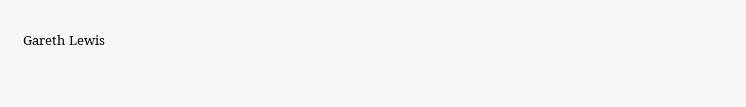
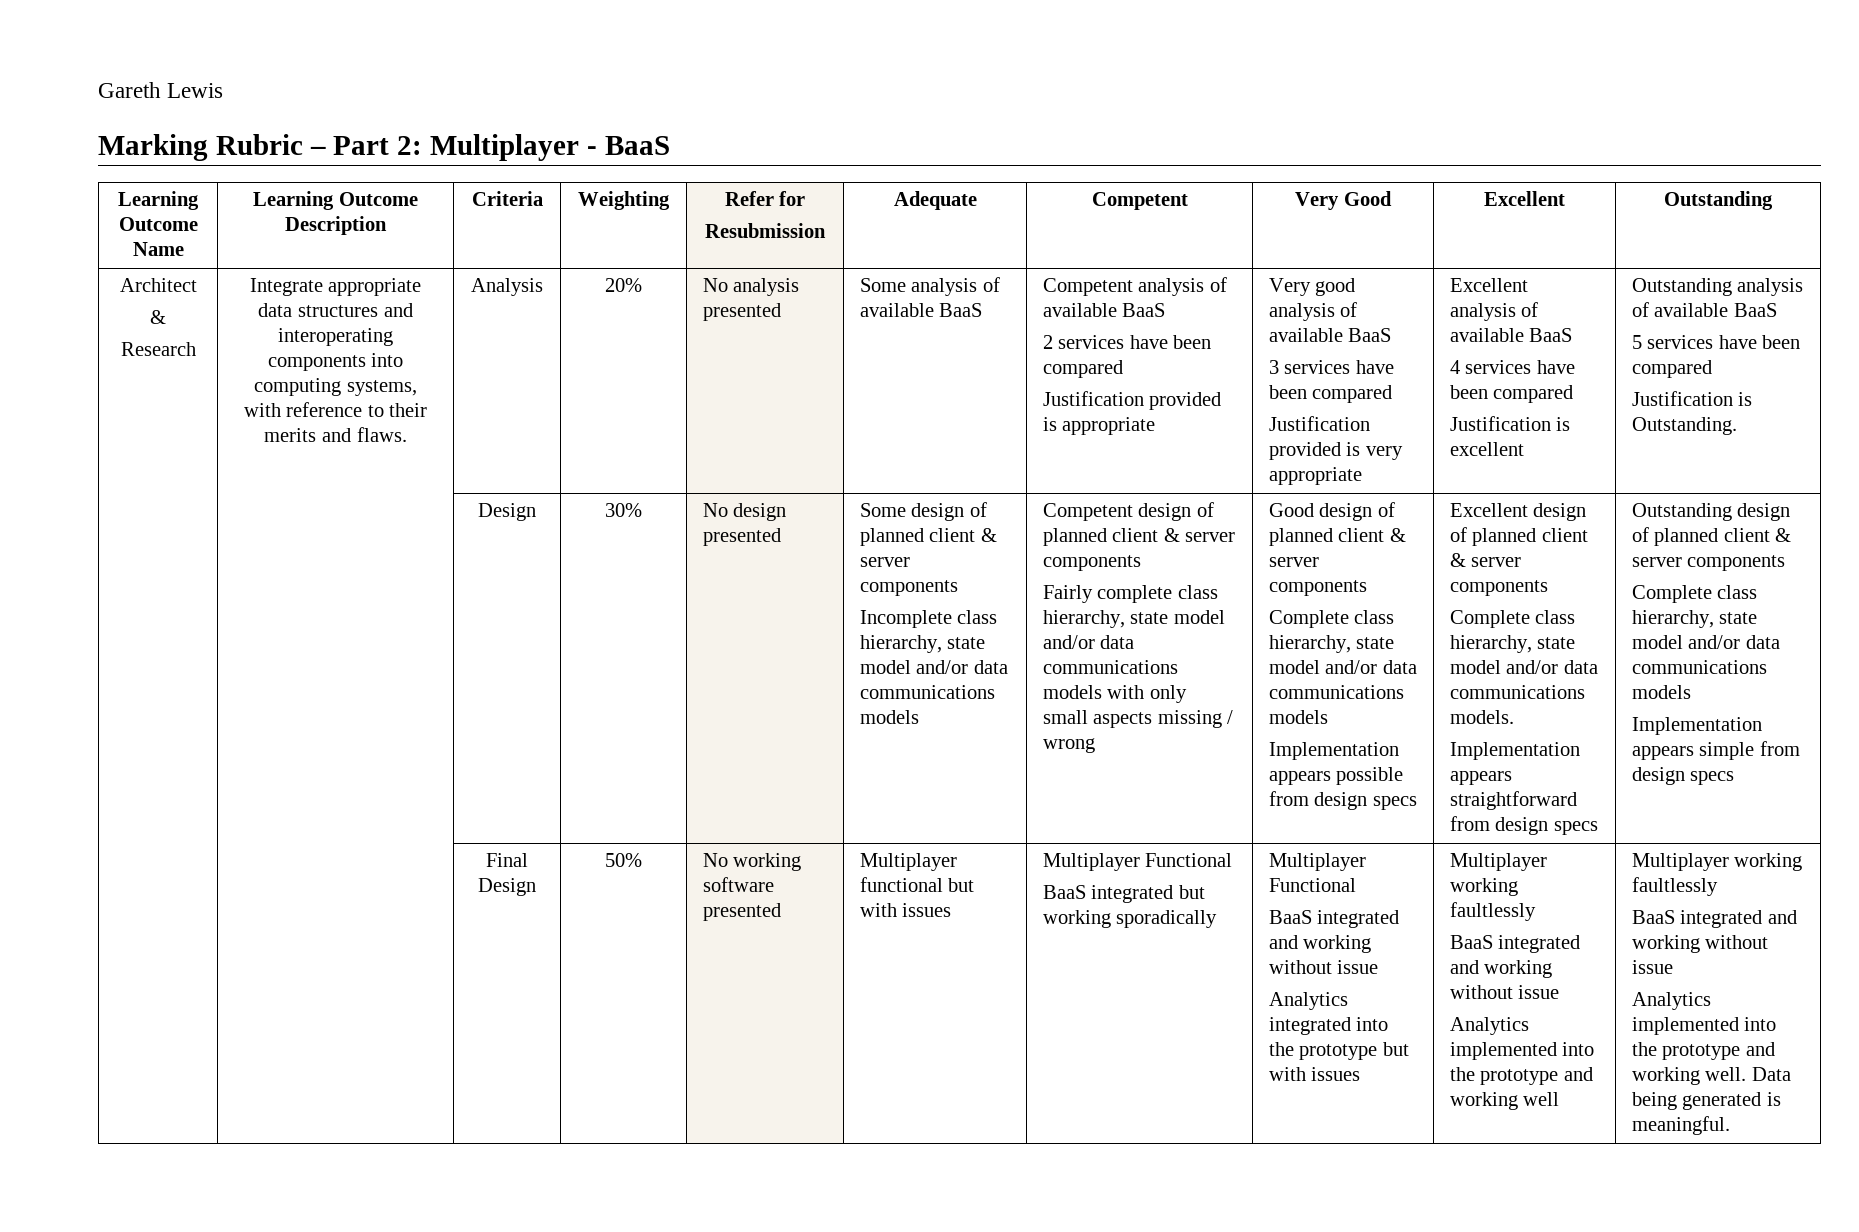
(105, 40) none -> [98,134,670,161] [118,191,199,210] [118,217,198,231] [132,242,184,256] [253,191,418,210] [285,216,387,235] [471,191,543,206] [578,191,670,210] [724,191,806,206] [705,223,826,238] [893,191,977,210] [1091,192,1188,210] [1295,191,1392,210] [1484,191,1565,206] [1664,191,1773,210] [119,278,197,292] [150,310,166,324] [120,342,196,356] [249,278,422,296] [258,303,413,317] [278,328,393,346] [267,353,404,371] [254,378,417,396] [243,402,428,417] [264,427,407,442] [471,278,543,296] [605,278,642,292] [702,278,800,296] [702,303,781,321] [859,277,1000,296] [859,303,983,317] [1042,277,1227,296] [1042,303,1166,317] [1042,335,1212,349] [1042,360,1123,378] [1042,391,1222,410] [1042,417,1156,435] [1268,278,1356,296] [1268,302,1358,321] [1268,328,1392,342] [1268,360,1394,374] [1268,385,1393,403] [1268,416,1370,431] [1268,442,1403,460] [1268,467,1362,485] [1449,278,1528,292] [1449,302,1539,321] [1449,328,1573,342] [1449,360,1575,374] [1449,385,1574,403] [1449,416,1571,431] [1449,442,1524,456] [1631,278,1804,296] [1631,302,1777,317] [1631,335,1801,349] [1631,360,1712,378] [1631,391,1753,406] [1631,417,1737,435] [478,503,536,521] [605,503,642,517] [702,503,787,521] [702,528,781,546] [859,502,987,521] [859,528,997,546] [859,557,910,567] [859,580,958,596] [859,610,998,628] [859,635,986,653] [859,660,1008,674] [859,685,995,699] [859,710,919,724] [1042,502,1214,521] [1042,528,1236,546] [1042,555,1141,571] [1042,585,1218,603] [1042,610,1225,628] [1042,635,1135,649] [1042,660,1178,674] [1042,685,1187,703] [1042,710,1234,728] [1042,738,1095,753] [1268,502,1395,521] [1268,528,1406,546] [1268,557,1319,567] [1268,580,1367,596] [1268,610,1395,628] [1268,635,1395,653] [1268,660,1417,674] [1268,685,1404,699] [1268,710,1328,724] [1268,742,1399,760] [1268,767,1404,785] [1268,791,1417,810] [1449,503,1587,521] [1449,527,1588,546] [1449,553,1522,567] [1449,580,1548,596] [1449,610,1576,628] [1449,635,1576,653] [1449,660,1598,674] [1449,685,1585,699] [1449,710,1514,724] [1449,742,1580,760] [1449,771,1512,785] [1449,791,1577,810] [1449,816,1598,835] [1631,503,1791,521] [1631,527,1792,546] [1631,555,1786,571] [1631,585,1758,603] [1631,610,1758,628] [1631,635,1780,649] [1631,660,1767,674] [1631,685,1691,699] [1631,717,1762,735] [1631,741,1800,760] [1631,767,1735,785] [486,853,528,867] [478,878,536,896] [605,853,642,867] [702,853,802,871] [702,877,774,892] [702,903,781,921] [859,853,957,871] [859,877,975,892] [859,903,952,917] [1042,853,1233,871] [1042,885,1205,903] [1042,910,1218,928] [1268,853,1366,871] [1268,878,1356,892] [1268,910,1400,928] [1268,935,1372,953] [1268,960,1379,974] [1268,992,1348,1010] [1268,1017,1389,1035] [1268,1042,1409,1060] [1268,1067,1361,1081] [1449,853,1547,871] [1449,878,1518,896] [1449,902,1536,921] [1449,935,1581,953] [1449,960,1553,978] [1449,985,1560,999] [1449,1017,1529,1035] [1449,1042,1595,1060] [1449,1067,1593,1085] [1449,1092,1560,1110] [1631,853,1803,871] [1631,877,1718,896] [1631,910,1797,928] [1631,935,1769,953] [1631,960,1673,974] [1631,992,1711,1010] [1631,1017,1777,1035] [1631,1042,1775,1060] [1631,1067,1791,1085] [1631,1092,1781,1110] [1631,1116,1730,1135] // Marking Rubric – Part 2: Multiplayer - BaaS // Learning Outcome Name | Learning Outcome Description | Criteria | Weighting | Refer for // Resubmission | Adequate | Competent | Very Good | Excellent | Outstanding // Architect // & // Research | Integrate appropriate data structures and interoperating components into computing systems, with reference to their merits and flaws. | Analysis | 20% | No analysis presented | Some analysis of available BaaS | Competent analysis of available BaaS // 2 services have been compared // Justification provided is appropriate | Very good analysis of available BaaS // 3 services have been compared // Justification provided is very appropriate | Excellent analysis of available BaaS // 4 services have been compared // Justification is excellent | Outstanding analysis of available BaaS // 5 services have been compared // Justification is Outstanding. // | | Design | 30% | No design presented | Some design of planned client & server components // Incomplete class hierarchy, state model and/or data communications models | Competent design of planned client & server components // Fairly complete class hierarchy, state model and/or data communications models with only small aspects missing / wrong | Good design of planned client & server components // Complete class hierarchy, state model and/or data communications models // Implementation appears possible from design specs | Excellent design of planned client & server components // Complete class hierarchy, state model and/or data communications models. // Implementation appears straightforward from design specs | Outstanding design of planned client & server components // Complete class hierarchy, state model and/or data communications models // Implementation appears simple from design specs // | | Final Design | 50% | No working software presented | Multiplayer functional but with issues | Multiplayer Functional // BaaS integrated but working sporadically | Multiplayer Functional // BaaS integrated and working without issue // Analytics integrated into the prototype but with issues | Multiplayer working faultlessly // BaaS integrated and working without issue // Analytics implemented into the prototype and working well | Multiplayer working faultlessly // BaaS integrated and working without issue // Analytics implemented into the prototype and working well. Data being generated is meaningful.

